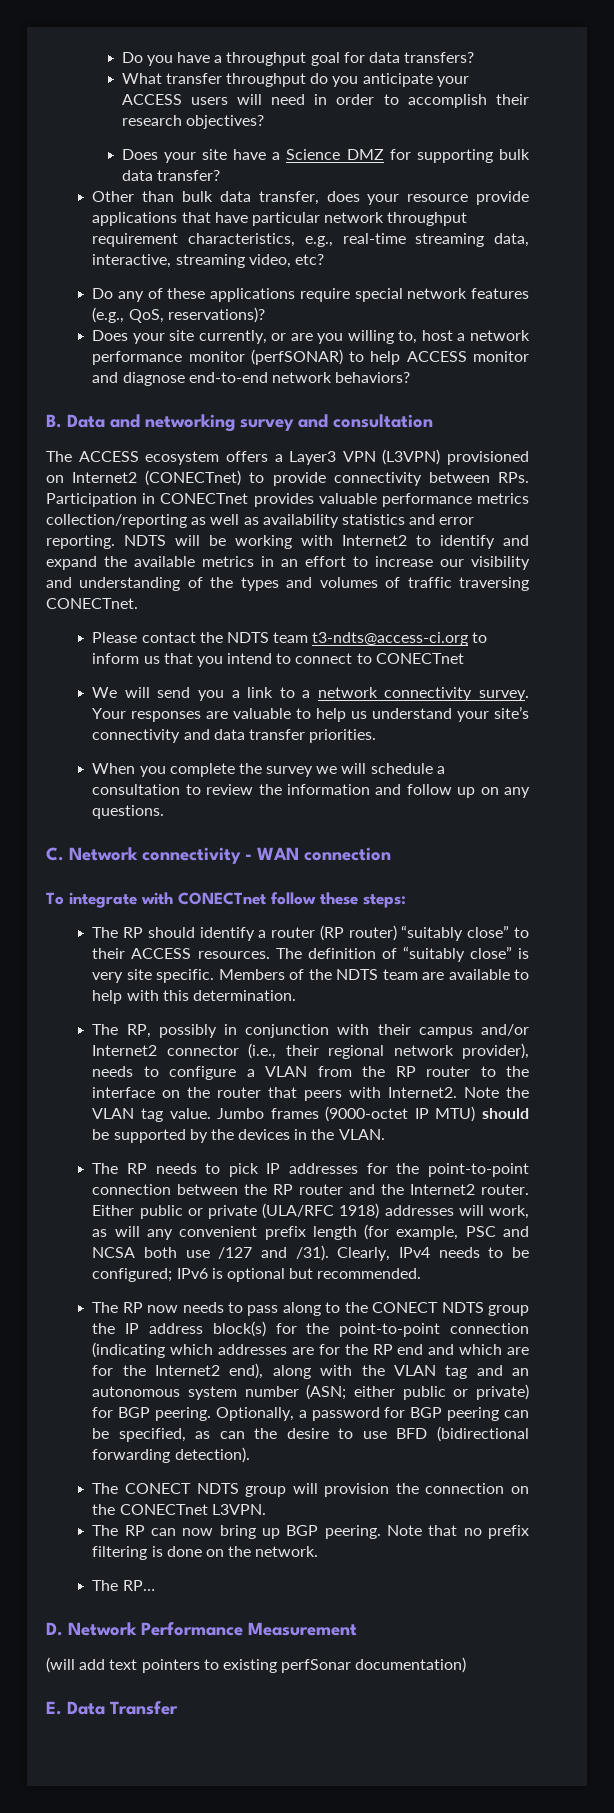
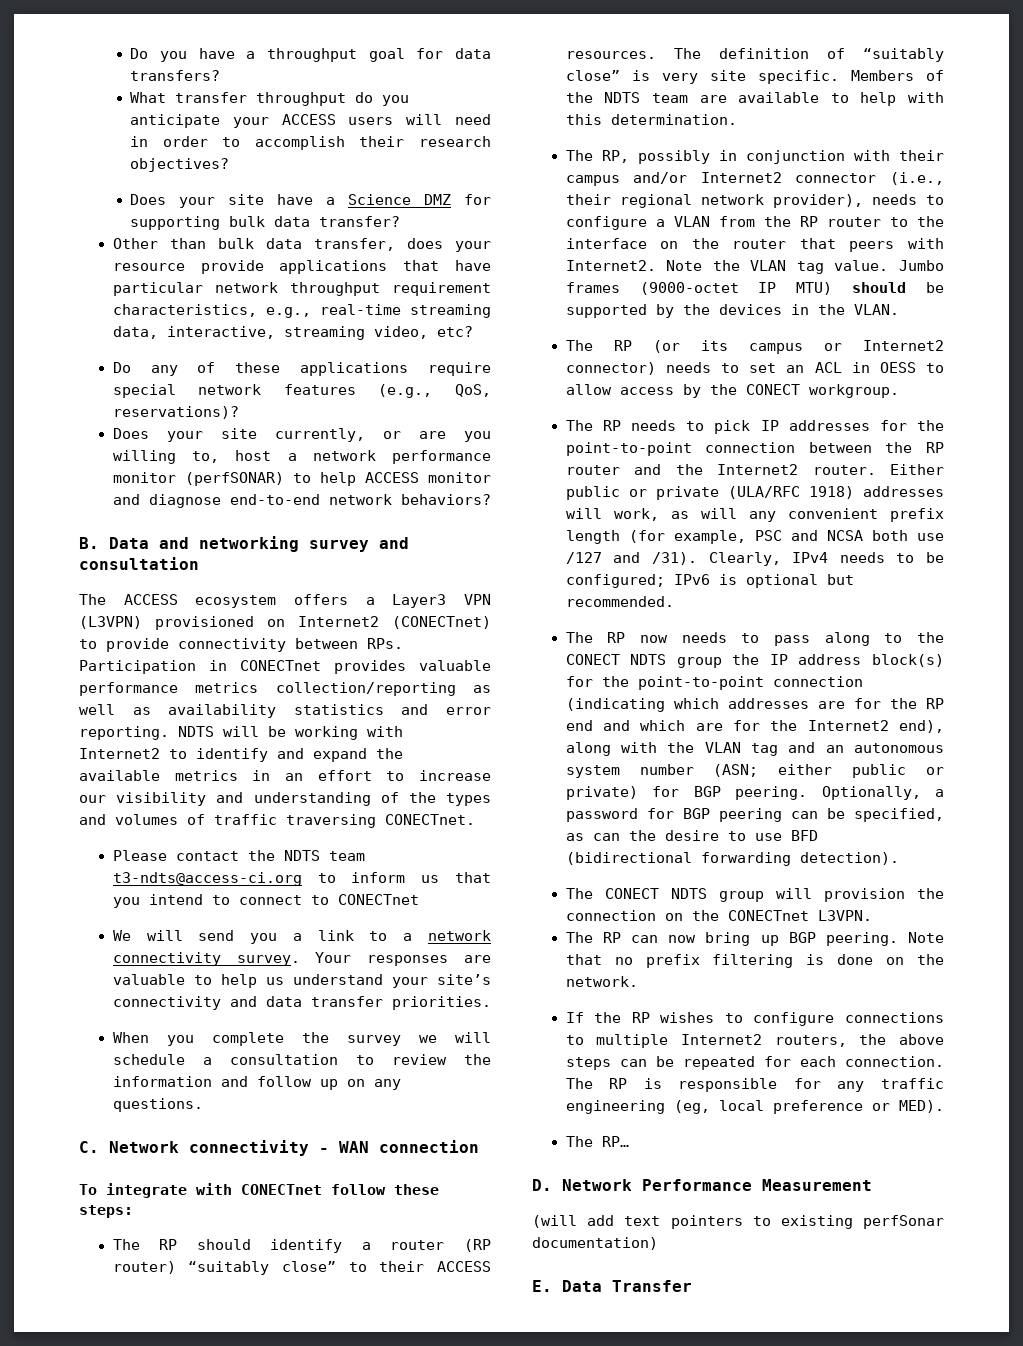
(385, 1134) none -> [565,340,944,354] [565,362,945,375] [565,384,899,398] // The RP (or its campus or Internet2 connector) needs to set an ACL in OESS to allow access by the CONECT workgroup.
(319, 1551) none -> [565,1012,944,1026] [565,1034,944,1048] [565,1056,944,1070] [565,1078,944,1092] [565,1100,944,1114] // If the RP wishes to configure connections to multiple Internet2 routers, the above steps can be repeated for each connection. The RP is responsible for any traffic engineering (eg, local preference or MED).

